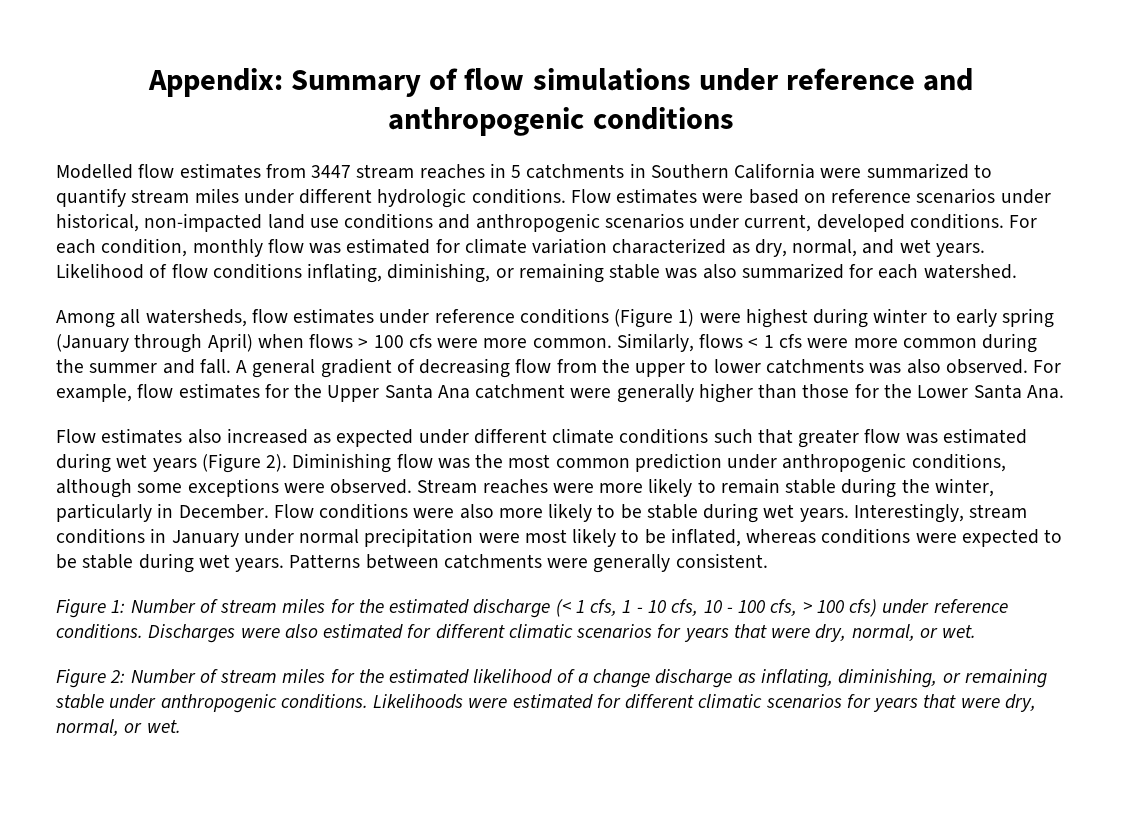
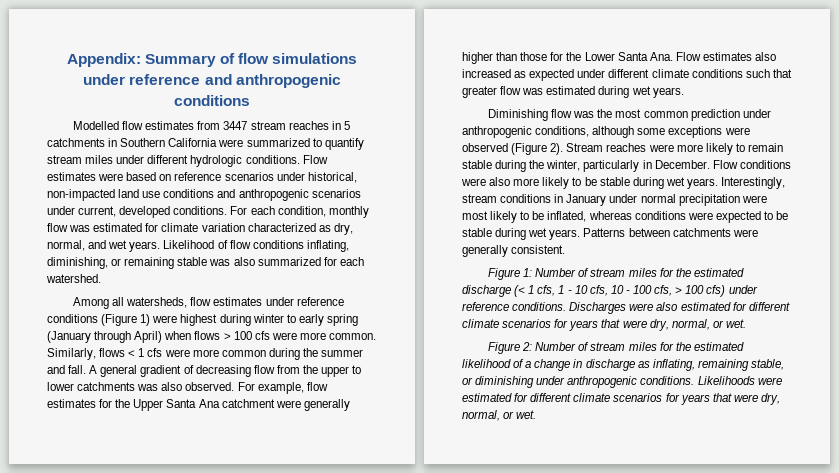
(1064, 392) // -> (673, 56) none
[152,453,288,473] years (Figure 2). -> [652,87,684,98] years. //
[330,479,413,494] observed. -> [462,143,564,155] observed (Figure 2).
[508,624,573,638] climatic -> [462,319,499,328] climate
(651, 678) none -> [573,359,583,368] in
[838,669,1047,688] [55,694,104,709] diminishing, or remaining stable -> [697,359,784,371] [462,376,535,388] remaining stable, or diminishing
[698,694,763,708] climatic -> [573,393,611,402] climate

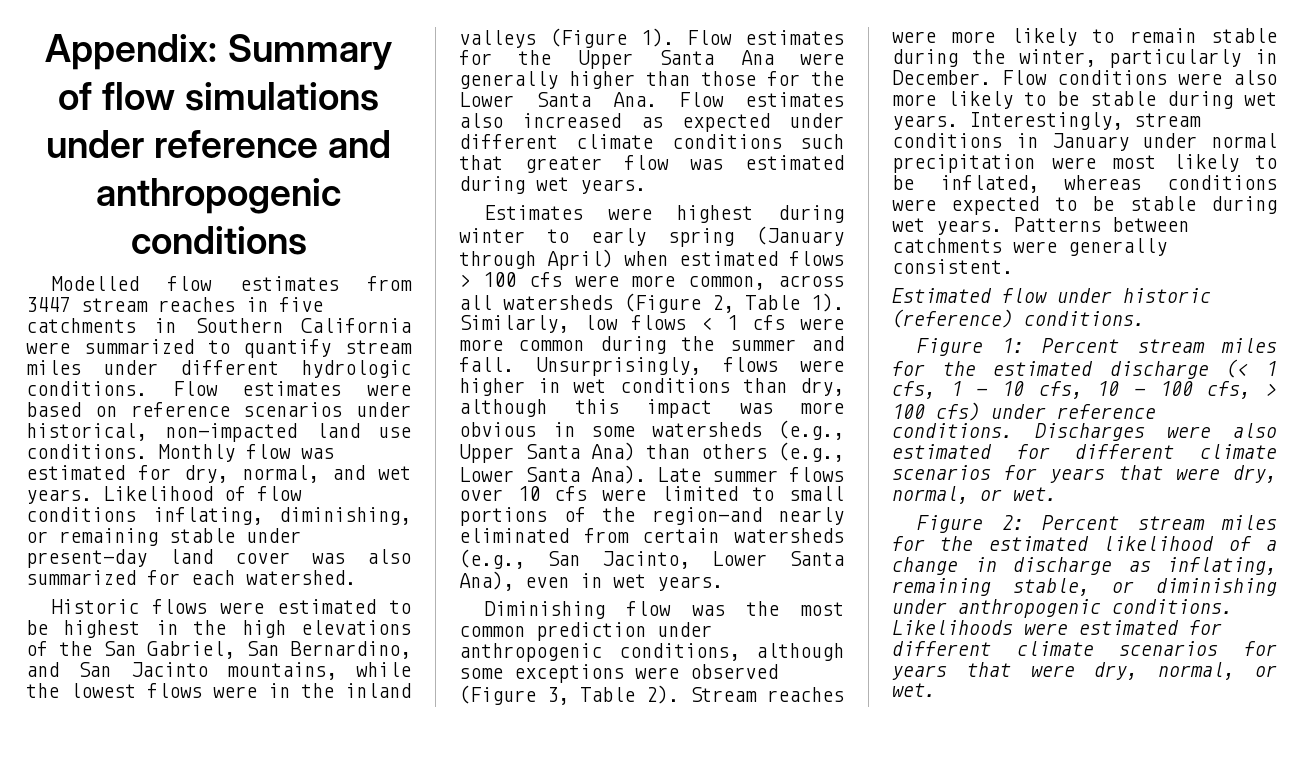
[343,121,350,130] 5 -> [279,297,323,312] five
[163,189,361,201] [47,206,369,218] [47,223,331,232] conditions and anthropogenic scenarios under current, developed conditions. For each condition, monthly flow was estimated for climate variation characterized as -> [26,444,334,462] [26,465,172,480] conditions. Monthly flow was estimated for
(208, 261) none -> [246,528,301,543] [26,549,290,568] under present-day land cover
[73,297,344,309] [47,314,358,326] [47,331,377,343] [47,348,364,360] [47,365,362,377] [47,382,328,394] Among all watersheds, flow estimates under reference conditions (Figure 1) were highest during winter to early spring (January through April) when flows > 100 cfs were more common. Similarly, flows < 1 cfs were more common during the summer and fall. A general gradient of decreasing flow from the upper to lower catchments was also observed. For example, flow -> [51,599,412,614] [26,620,411,638] [26,641,411,659] [26,662,411,680] [26,683,411,698] [459,28,733,48] Historic flows were estimated to be highest in the high elevations of the San Gabriel, San Bernardino, and San Jacinto mountains, while the lowest flows were in the inland valleys (Figure 1). Flow
[221,399,275,408] catchment -> (774, 57) none
(684, 92) none -> [484,205,844,223] [459,226,844,247] [459,249,844,270] [459,272,844,290] [459,293,844,313] [459,315,844,333] [459,336,844,354] [459,357,844,376] [459,378,844,396] [459,399,844,418] [459,420,844,440] [459,442,844,463] [459,465,844,484] [459,486,844,501] [459,507,844,526] [459,528,844,543] [459,549,844,569] [459,571,723,591] // Estimates were highest during winter to early spring (January through April) when estimated flows > 100 cfs were more common, across all watersheds (Figure 2, Table 1). Similarly, low flows < 1 cfs were more common during the summer and fall. Unsurprisingly, flows were higher in wet conditions than dry, although this impact was more obvious in some watersheds (e.g., Upper Santa Ana) than others (e.g., Lower Santa Ana). Late summer flows over 10 cfs were limited to small portions of the region—and nearly eliminated from certain watersheds (e.g., San Jacinto, Lower Santa Ana), even in wet years.
(548, 149) none -> [547,687,635,705] 3, Table
(566, 249) none -> [892,288,1211,303] [892,309,1145,328] // Estimated flow under historic (reference) conditions.
[535,268,590,277] Number of -> [1042,338,1120,353] Percent
[535,342,590,351] Number of -> [1042,515,1120,530] Percent

